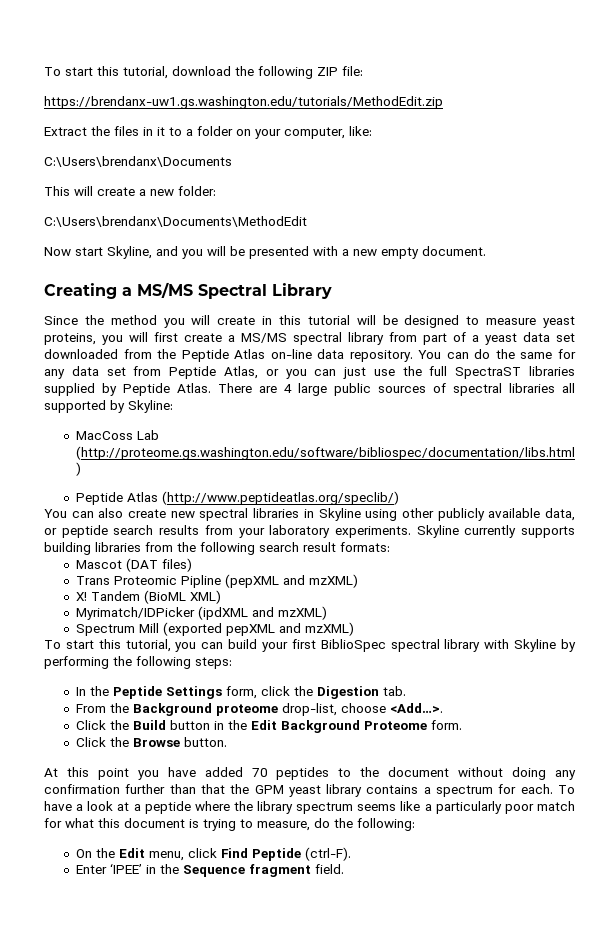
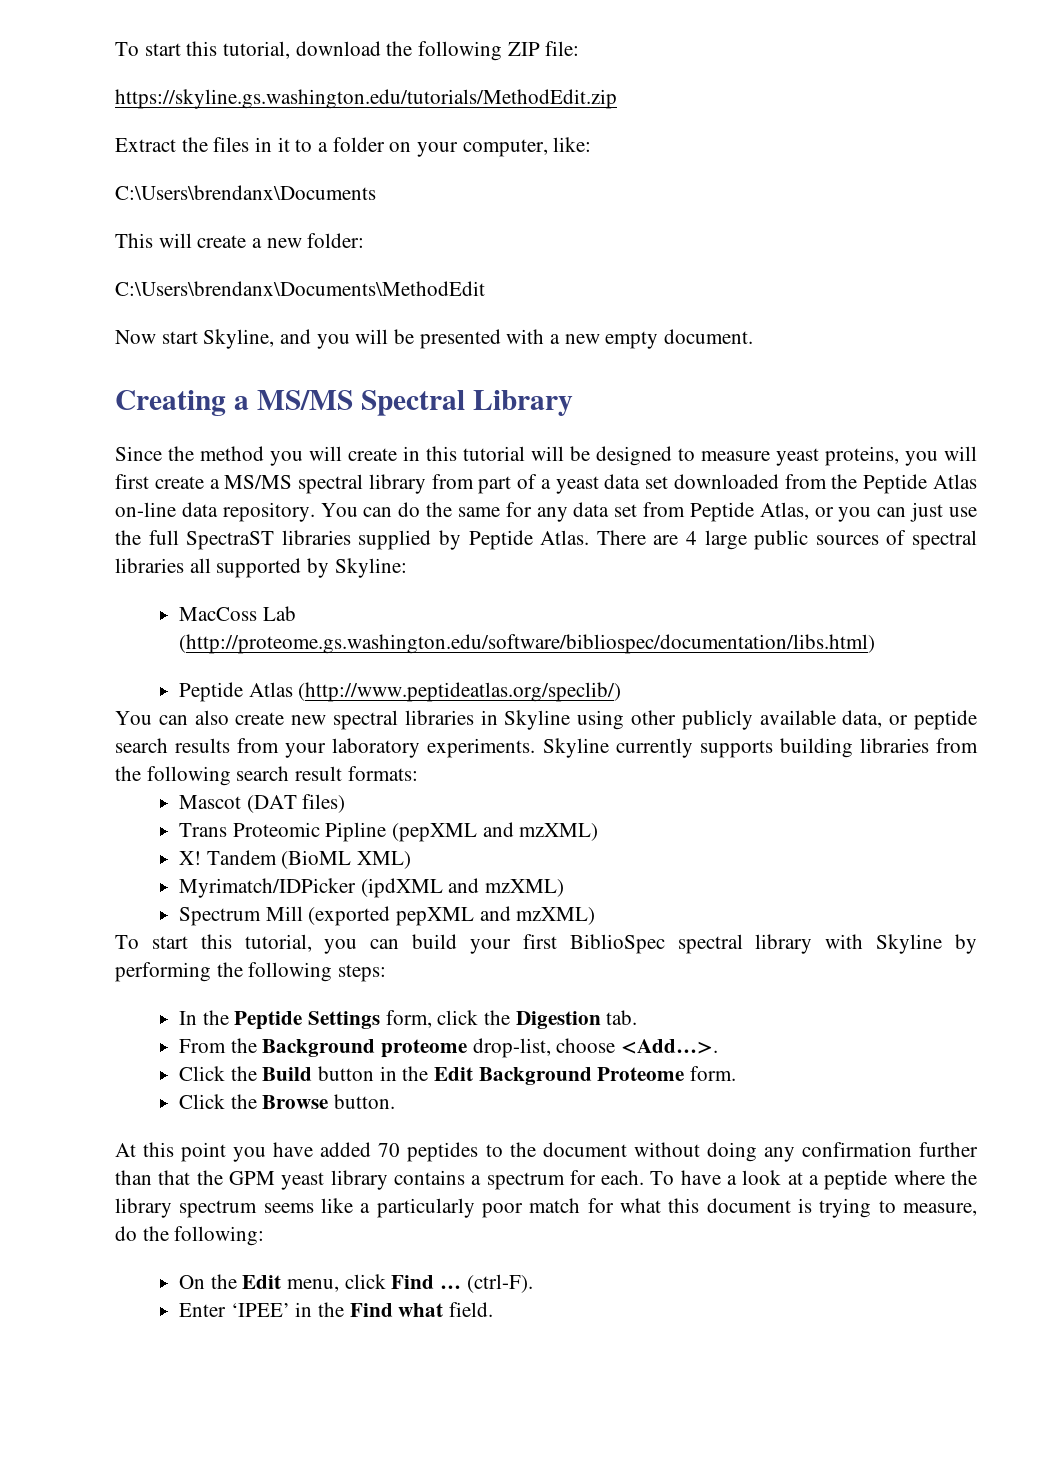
[44,96,443,109] https://brendanx-uw1.gs.washington.edu/tutorials/MethodEdit.zip -> [115,89,617,109] https://skyline.gs.washington.edu/tutorials/MethodEdit.zip
[251,848,301,861] Peptide -> [440,1285,462,1289] …
[182,864,311,877] Sequence fragment -> [349,1303,444,1317] Find what

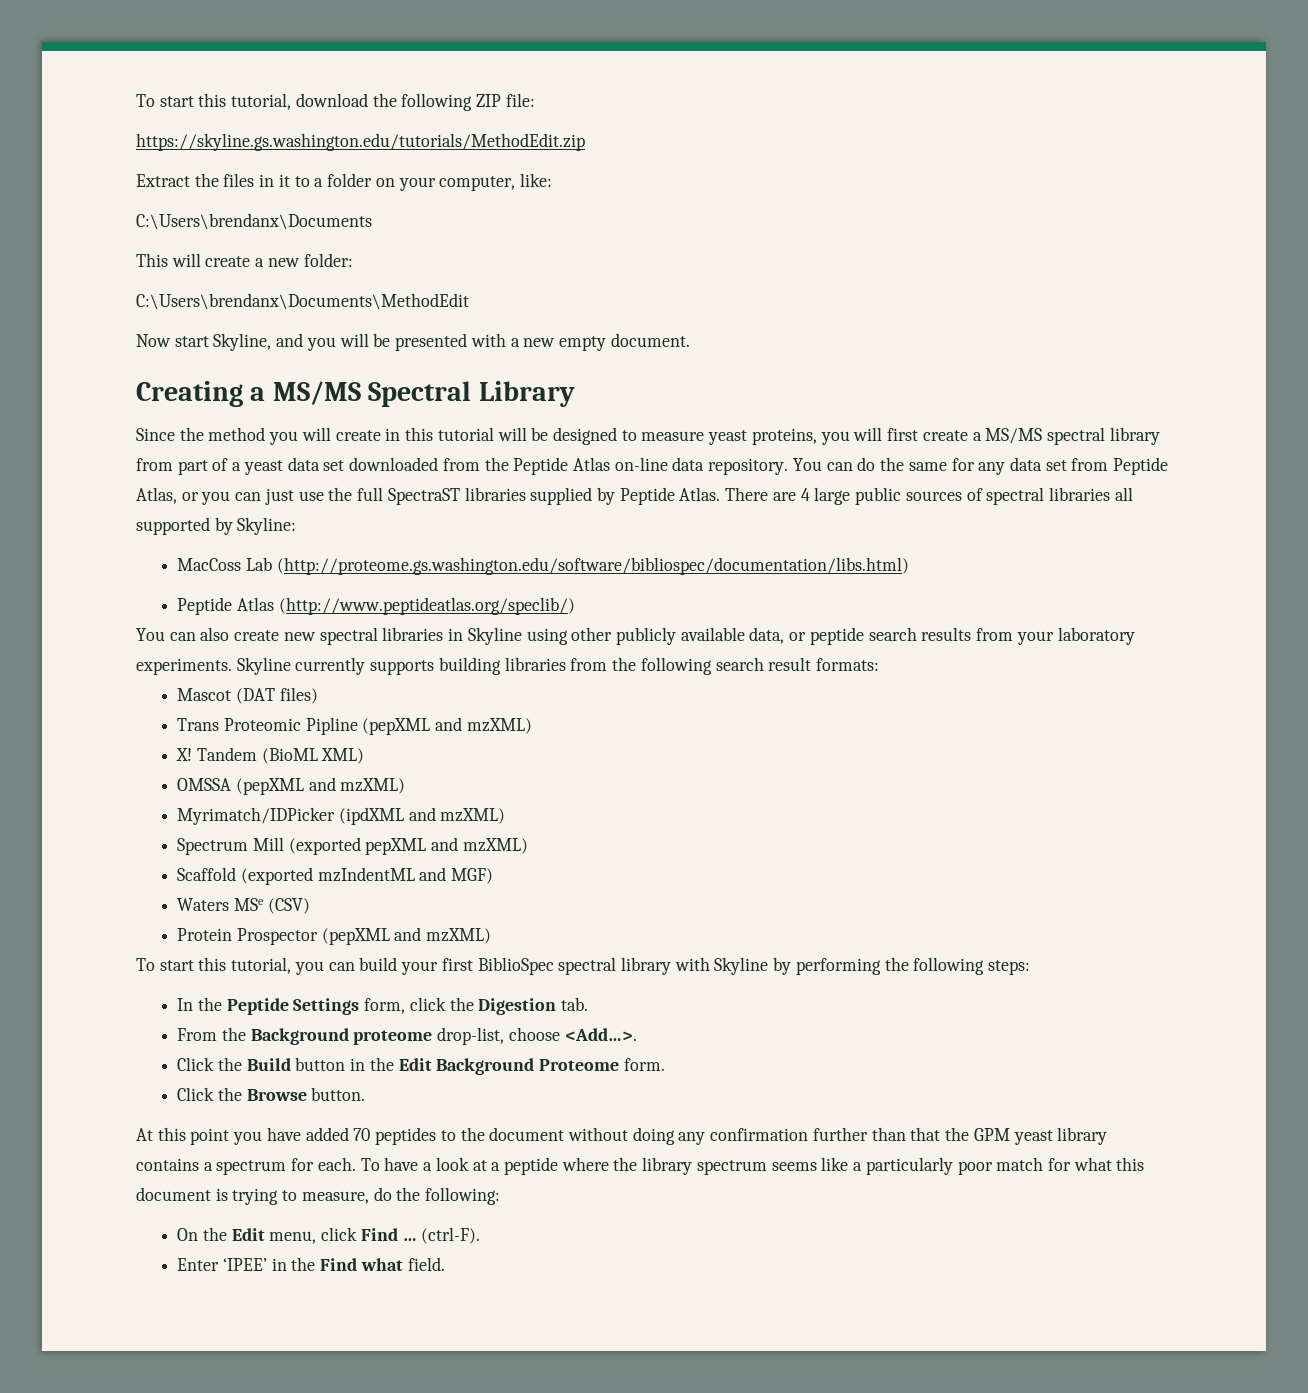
(412, 860) none -> [177,777,406,795] // OMSSA (pepXML and mzXML)
(596, 916) none -> [177,867,494,885] [177,898,310,914] [177,927,492,945] // Scaffold (exported mzIndentML and MGF) // Waters MSe (CSV) // Protein Prospector (pepXML and mzXML)

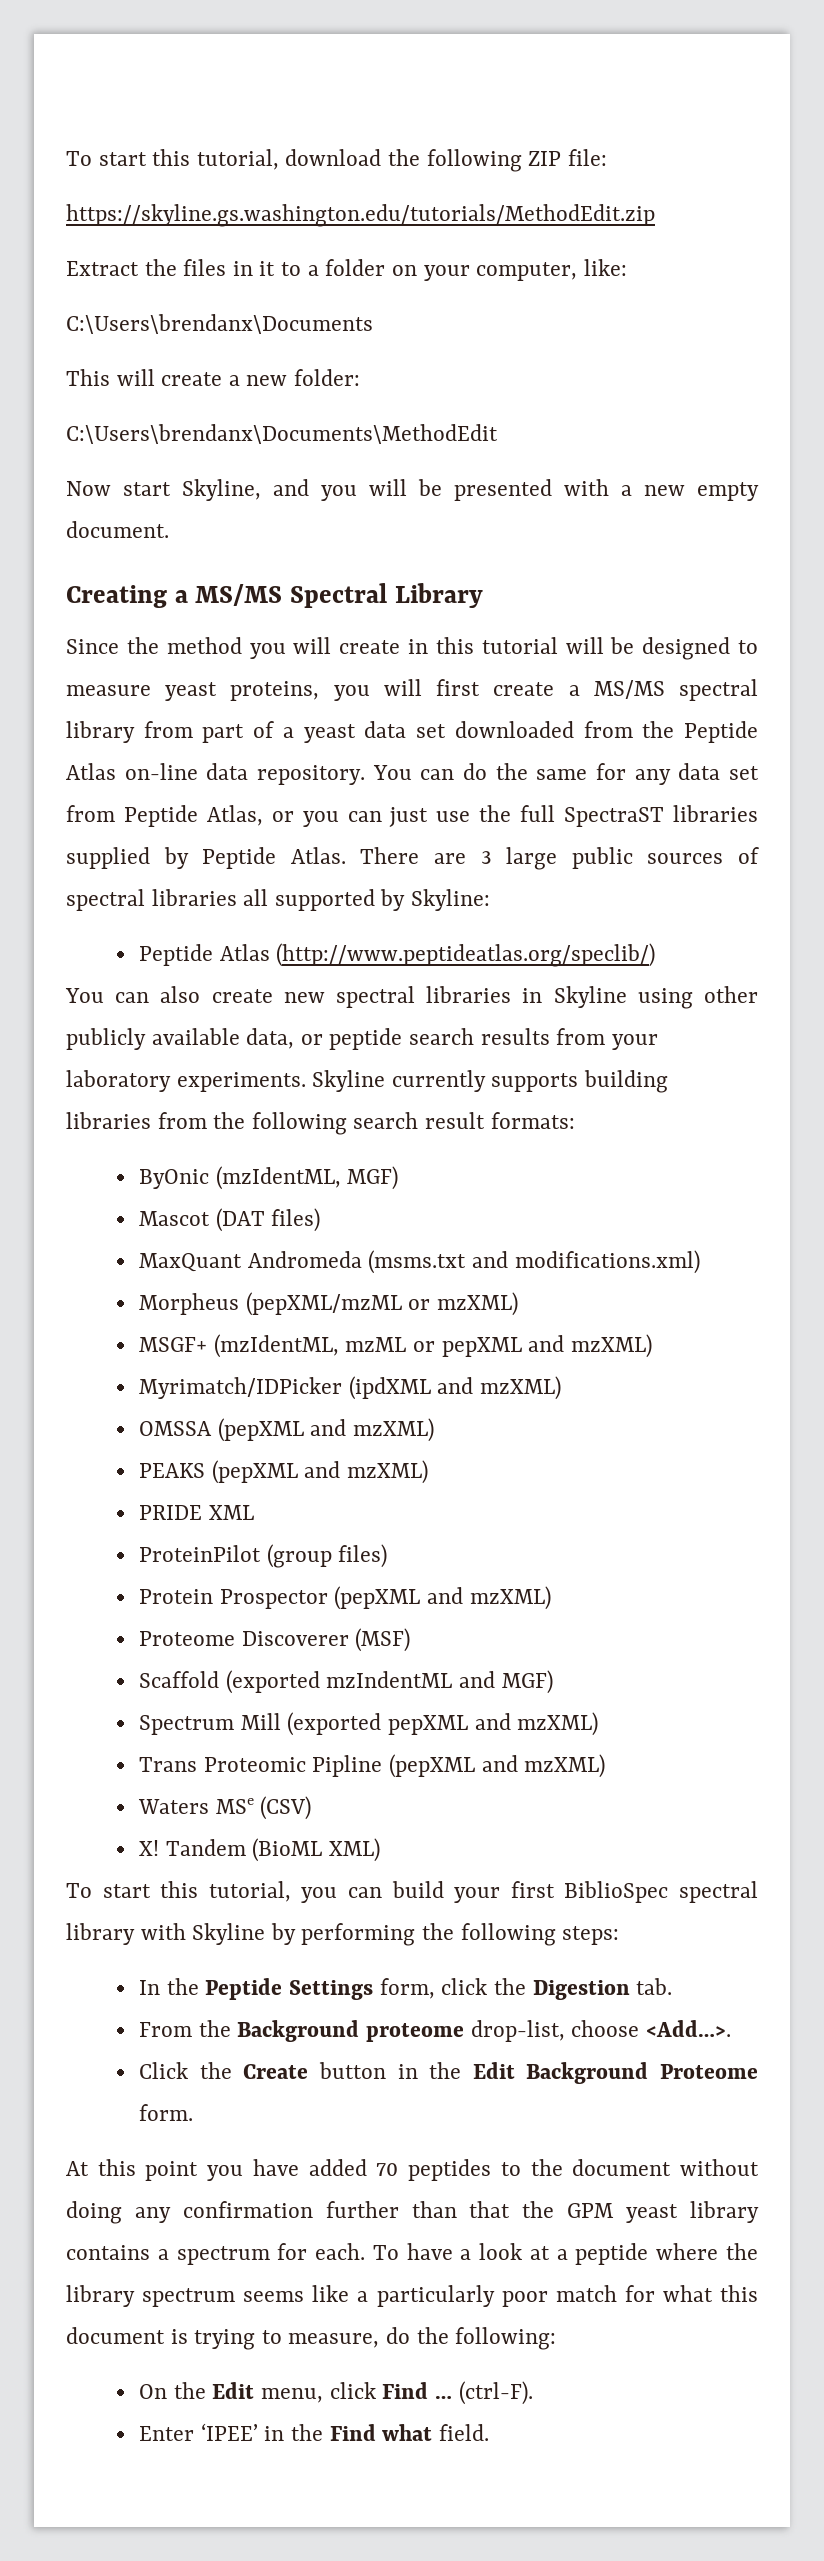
[800,488,810,501] 4 -> [480,851,492,864] 3
[177,557,909,575] // MacCoss Lab (http://proteome.gs.washington.edu/software/bibliospec/documentation/libs.html) -> (491, 900) none
(879, 664) none -> [139,1166,399,1190] // ByOnic (mzIdentML, MGF)
(318, 695) none -> [139,1250,700,1274] [139,1292,519,1316] [139,1334,652,1358] [139,1376,562,1400] [139,1418,435,1442] [139,1460,429,1484] [139,1505,254,1520] [139,1544,388,1568] [139,1586,551,1610] [139,1628,411,1652] [139,1670,553,1694] [139,1712,599,1736] // MaxQuant Andromeda (msms.txt and modifications.xml) // Morpheus (pepXML/mzML or mzXML) // MSGF+ (mzIdentML, mzML or pepXML and mzXML) // Myrimatch/IDPicker (ipdXML and mzXML) // OMSSA (pepXML and mzXML) // PEAKS (pepXML and mzXML) // PRIDE XML // ProteinPilot (group files) // Protein Prospector (pepXML and mzXML) // Proteome Discoverer (MSF) // Scaffold (exported mzIndentML and MGF) // Spectrum Mill (exported pepXML and mzXML)
(532, 726) none -> [138,1796,312,1820] // Waters MSe (CSV)
[177,777,406,795] [177,807,506,825] [177,837,528,855] [177,867,494,885] [177,898,310,914] [177,927,492,945] // OMSSA (pepXML and mzXML) // Myrimatch/IDPicker (ipdXML and mzXML) // Spectrum Mill (exported pepXML and mzXML) // Scaffold (exported mzIndentML and MGF) // Waters MSe (CSV) // Protein Prospector (pepXML and mzXML) -> (381, 1850) none
[246,1058,291,1071] Build -> [243,2064,309,2079] Create
[177,1087,366,1101] // Click the Browse button. -> (194, 2112) none

